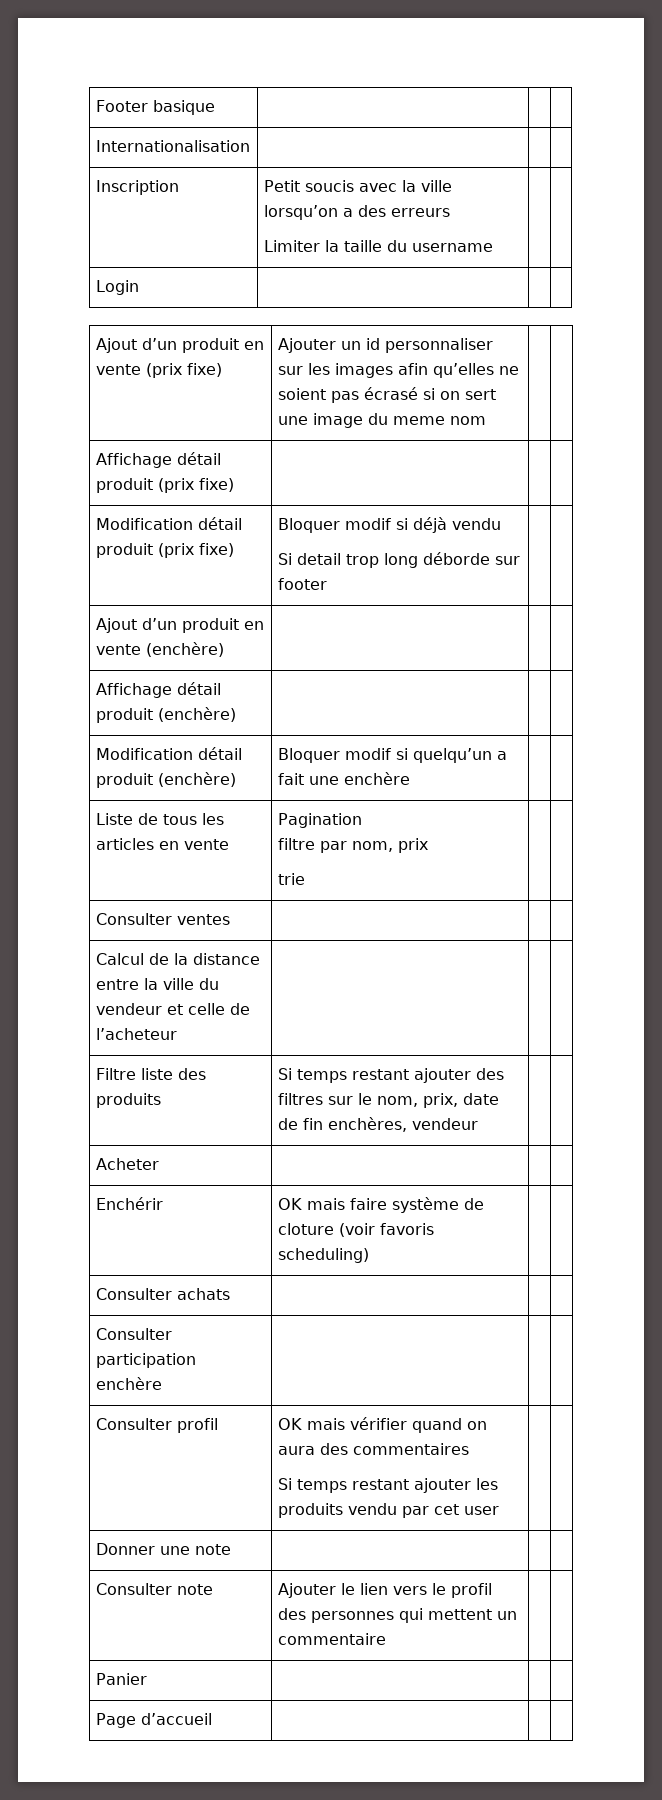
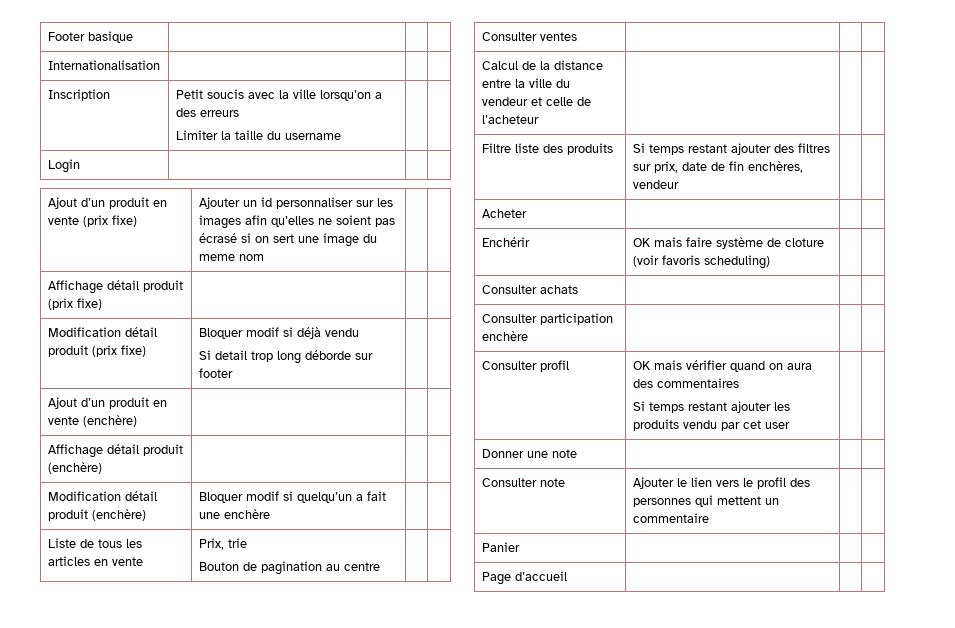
[277,813,362,828] [277,838,428,853] [277,873,305,885] Pagination // filtre par nom, prix // trie -> [198,538,247,550] [198,561,380,575] Prix, trie // Bouton de pagination au centre
[357,1093,418,1107] le nom, -> (651, 167) none

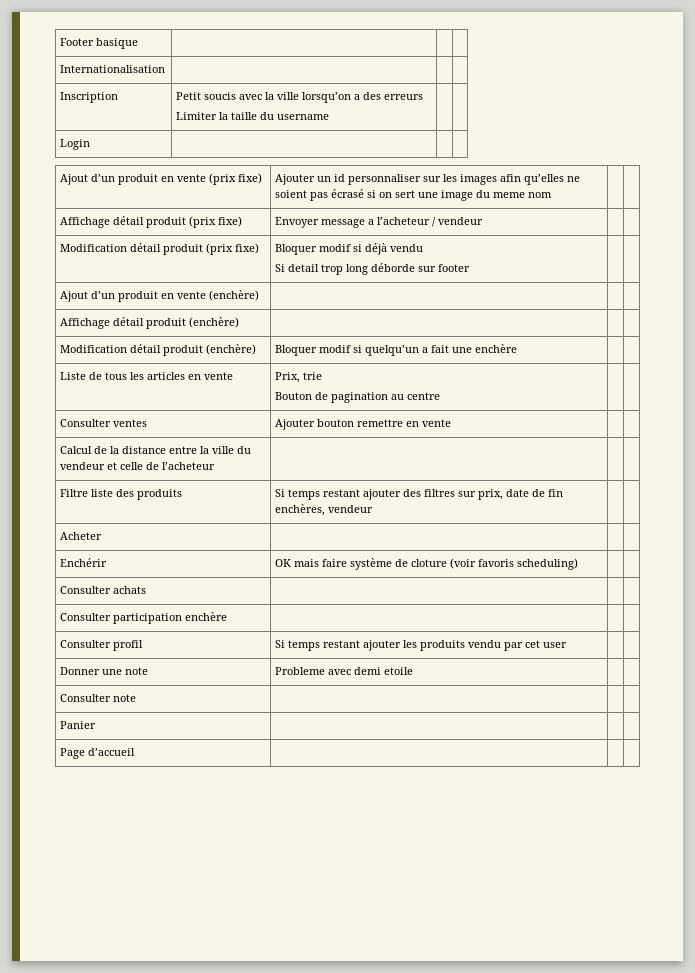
(102, 304) none -> [275,217,484,228] Envoyer message a l’acheteur / vendeur
(577, 36) none -> [275,419,452,430] Ajouter bouton remettre en vente
[632,360,812,372] [632,378,739,388] OK mais vérifier quand on aura des commentaires // -> (144, 645) none
[481,478,565,487] [632,477,810,489] [632,495,779,507] [632,513,709,523] | | // Consulter note | Ajouter le lien vers le profil des personnes qui mettent un commentaire -> [275,667,414,675] [60,694,137,702] Probleme avec demi etoile | | // Consulter note |

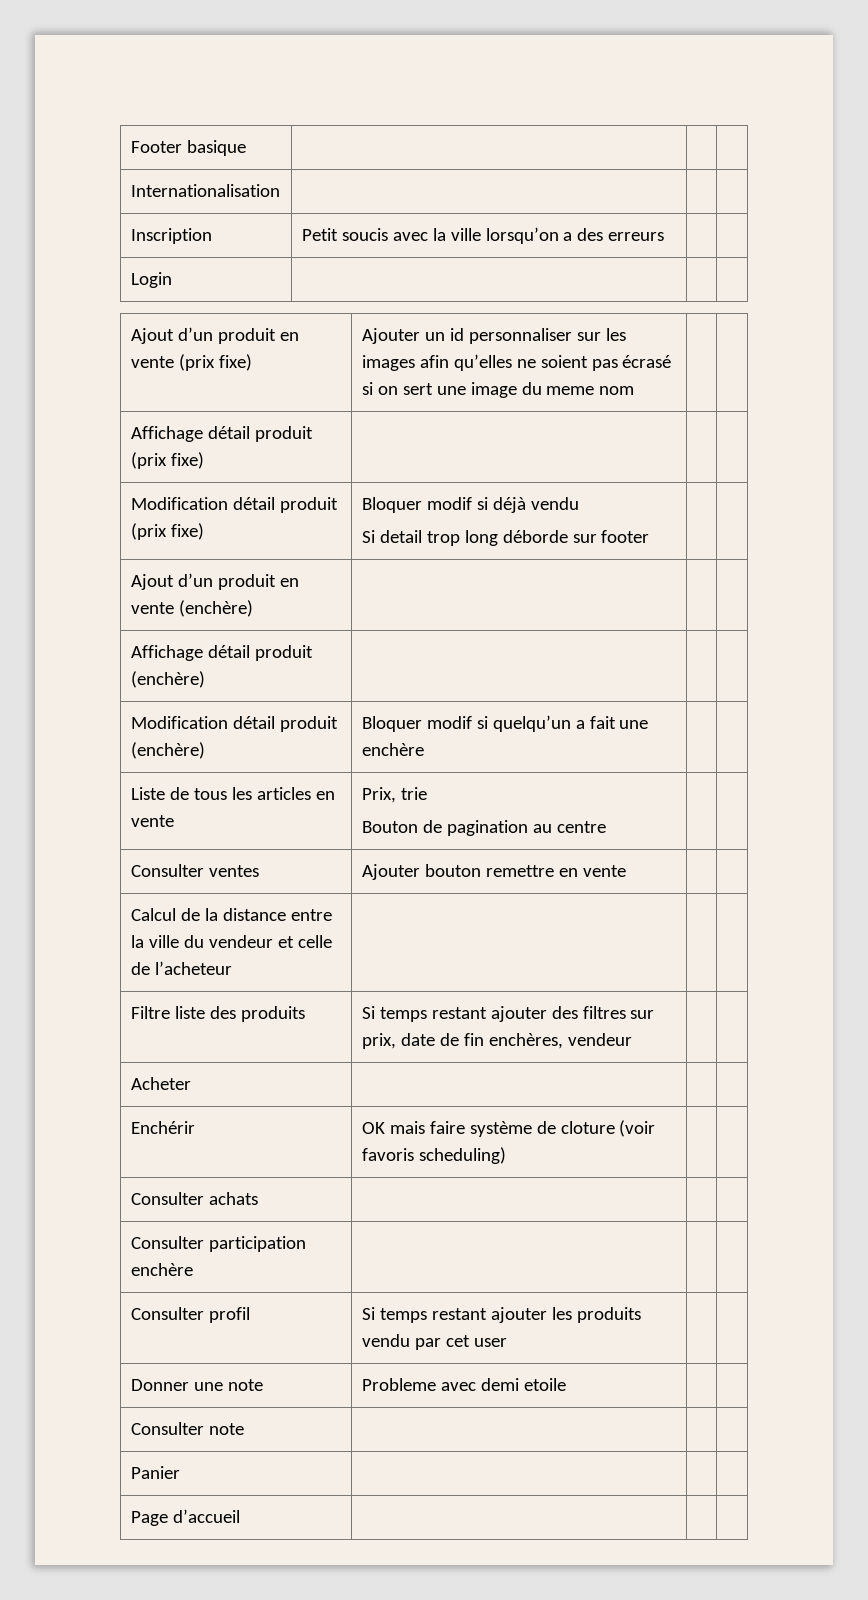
[176,112,330,120] // Limiter la taille du username -> (665, 236) none
[275,217,484,228] Envoyer message a l’acheteur / vendeur -> (204, 460) none

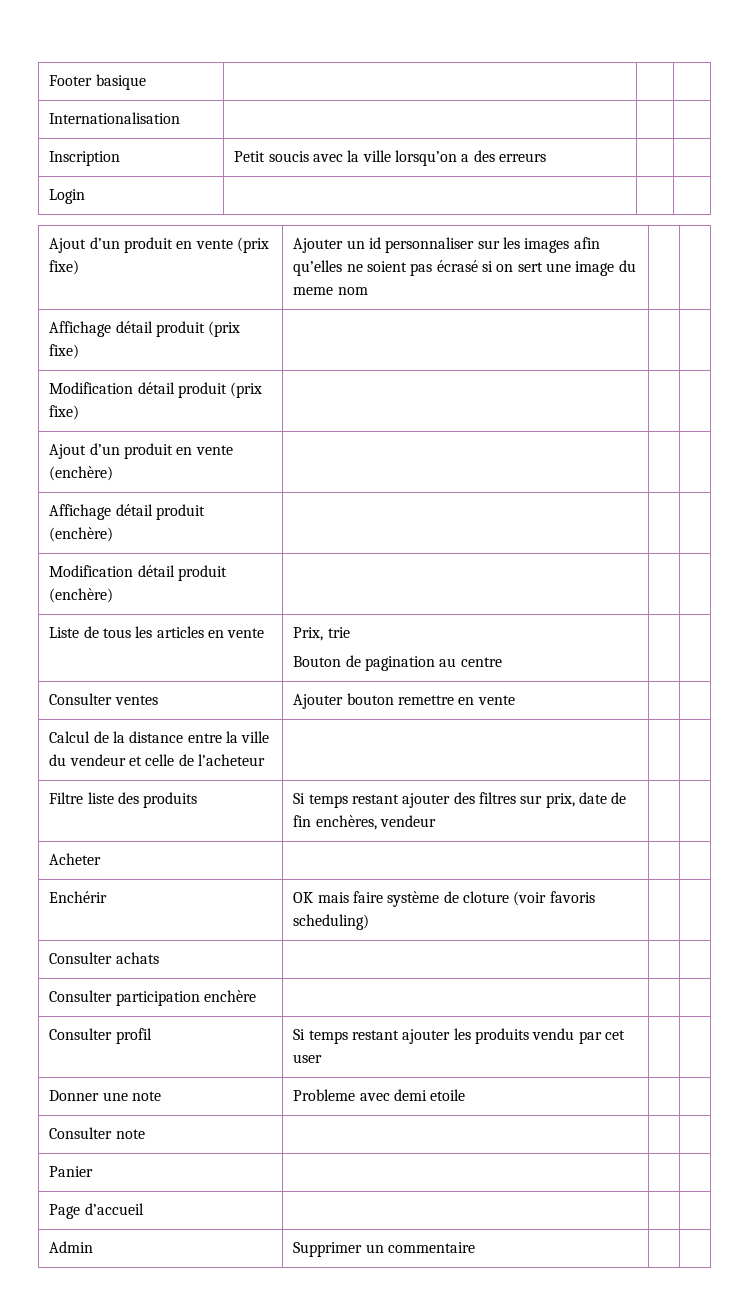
[361,497,579,513] [361,530,650,546] Bloquer modif si déjà vendu // Si detail trop long déborde sur footer -> (80, 412) none
[361,715,649,732] [361,743,424,756] Bloquer modif si quelqu’un a fait une enchère -> (114, 595) none
(240, 1516) none -> [49,1241,94,1253] [293,1242,476,1257] // Admin | Supprimer un commentaire | |

